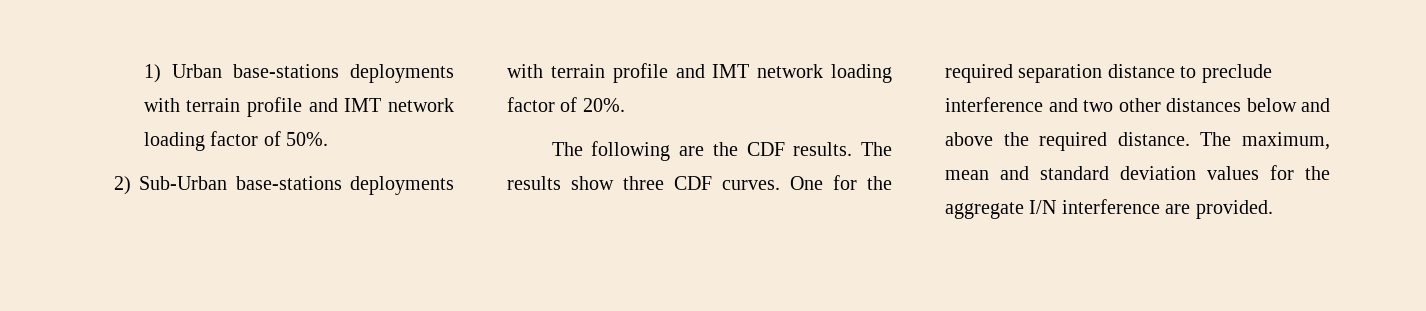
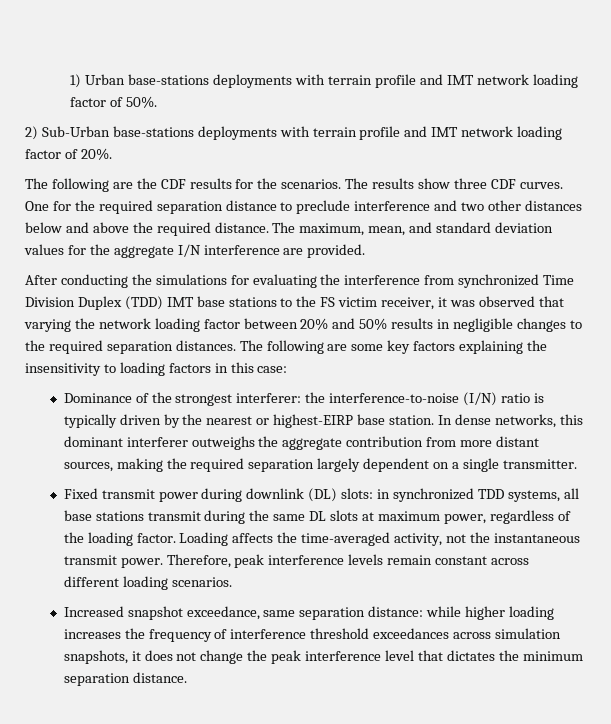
[793,142,853,156] results. -> [189,178,342,189] results for the scenarios.
[945,170,989,180] mean -> [368,226,406,236] mean,
(1273, 209) none -> [25,274,575,288] [25,296,564,310] [24,318,582,332] [25,340,548,354] [25,362,288,376] [63,392,544,406] [63,414,583,428] [63,436,539,450] [63,458,577,472] [63,488,579,502] [63,510,571,524] [63,532,580,546] [63,554,529,568] [63,576,232,590] [63,606,554,620] [63,628,561,642] [63,650,583,664] [63,672,187,686] // After conducting the simulations for evaluating the interference from synchronized Time Division Duplex (TDD) IMT base stations to the FS victim receiver, it was observed that varying the network loading factor between 20% and 50% results in negligible changes to the required separation distances. The following are some key factors explaining the insensitivity to loading factors in this case: // Dominance of the strongest interferer: the interference-to-noise (I/N) ratio is typically driven by the nearest or highest-EIRP base station. In dense networks, this dominant interferer outweighs the aggregate contribution from more distant sources, making the required separation largely dependent on a single transmitter. // Fixed transmit power during downlink (DL) slots: in synchronized TDD systems, all base stations transmit during the same DL slots at maximum power, regardless of the loading factor. Loading affects the time-averaged activity, not the instantaneous transmit power. Therefore, peak interference levels remain constant across different loading scenarios. // Increased snapshot exceedance, same separation distance: while higher loading increases the frequency of interference threshold exceedances across simulation snapshots, it does not change the peak interference level that dictates the minimum separation distance.

